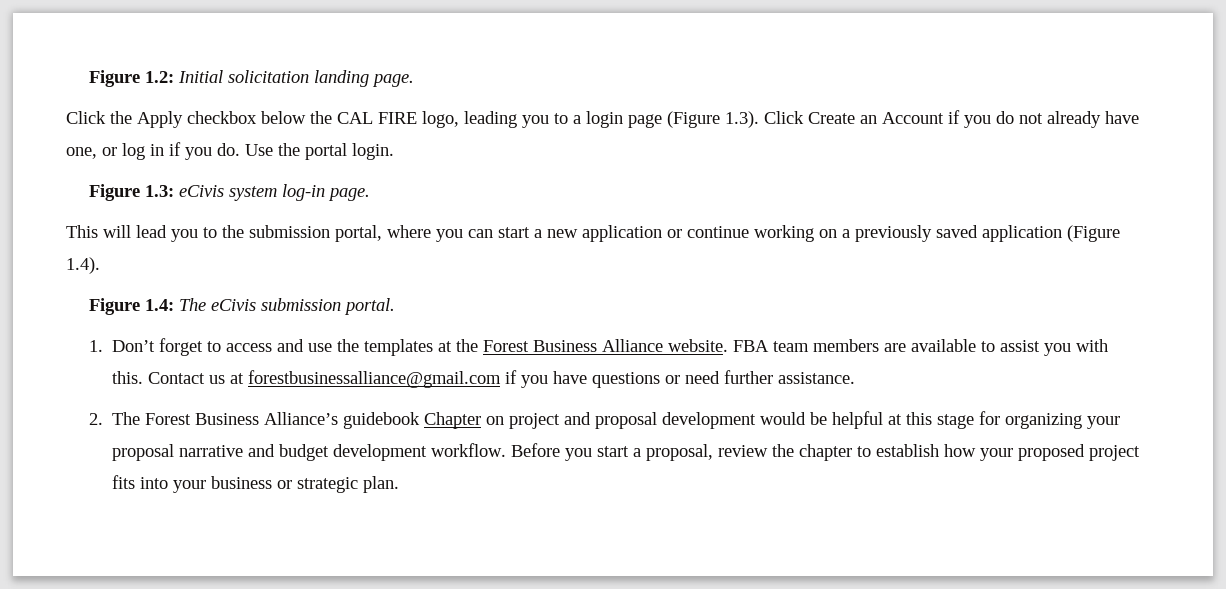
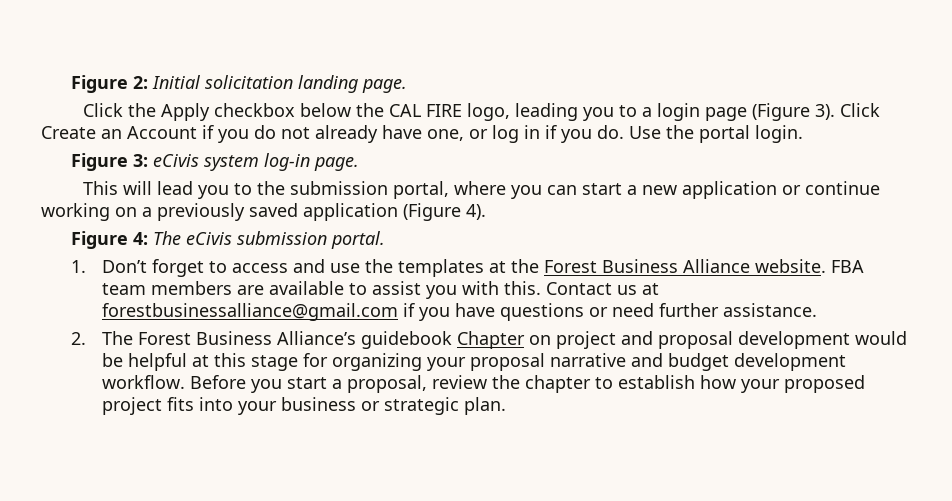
[88,70,174,87] Figure 1.2: -> [71,75,149,93] Figure 2:
[725,111,759,128] 1.3). -> [814,104,835,120] 3).
[144,185,174,197] 1.3: -> [133,154,149,167] 3:
[66,257,100,274] [88,298,174,315] 1.4). // Figure 1.4: -> [466,204,486,220] [71,231,149,249] 4). // Figure 4:

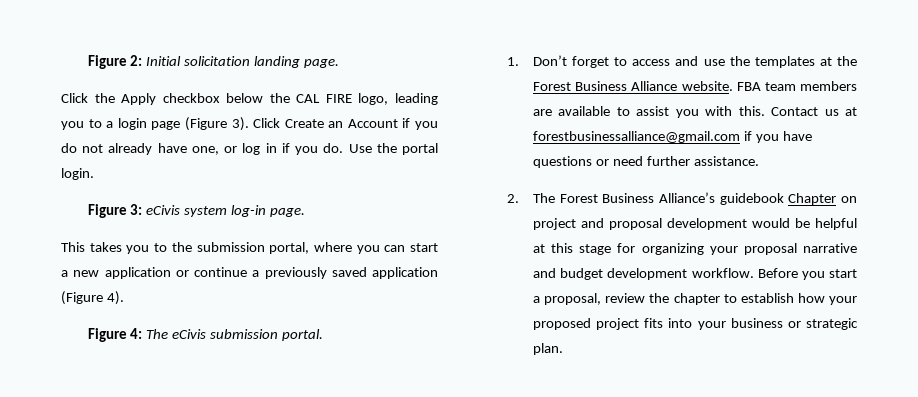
[122,181,193,195] will lead -> [89,242,122,252] takes
[41,203,137,221] working on -> (247, 272) none

